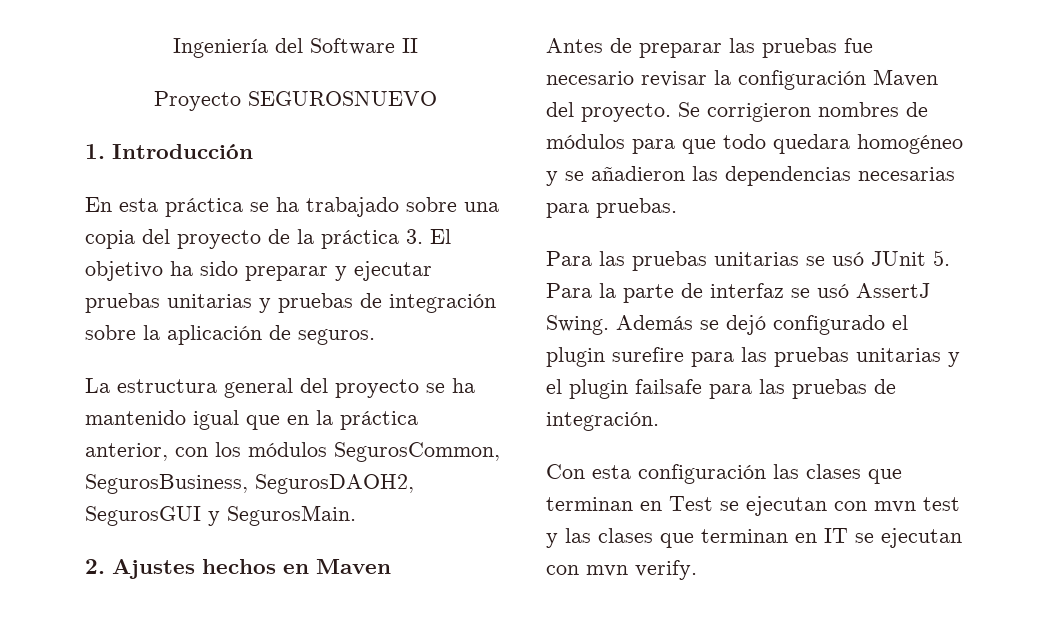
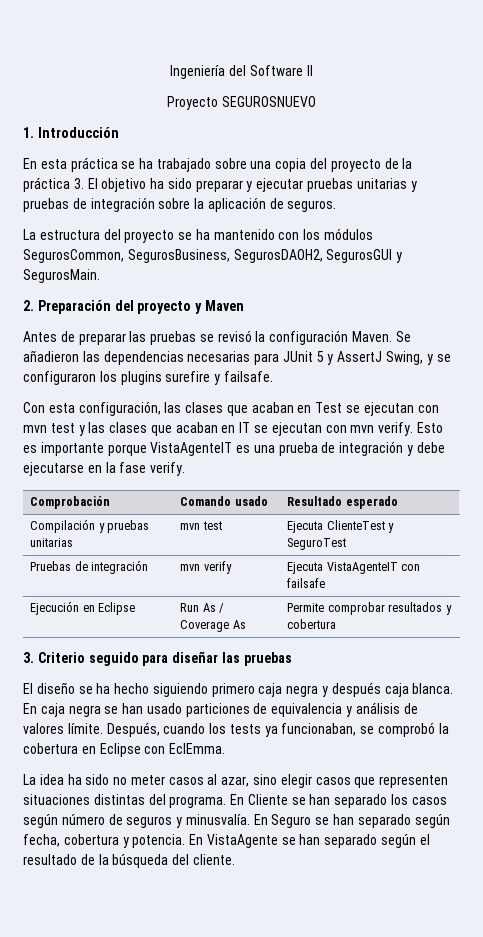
[224,378,293,398] general -> (100, 235) none
[193,410,418,430] [85,443,168,461] igual que en la práctica anterior, -> (275, 234) none
[112,559,309,579] Ajustes hechos en -> [37,300,203,314] Preparación del proyecto y
[844,38,873,53] [546,69,938,90] [546,102,928,122] [546,134,963,154] [546,171,584,186] fue necesario revisar la configuración Maven del proyecto. Se corrigieron nombres de módulos para que todo quedara homogéneo y se -> [199,330,411,345] se revisó la configuración Maven. Se
[596,198,677,218] [546,250,950,271] [546,283,930,303] [546,315,908,335] [546,347,960,367] [546,379,896,399] [546,412,659,431] pruebas. // Para las pruebas unitarias se usó JUnit 5. Para la parte de interfaz se usó AssertJ Swing. Además se dejó configurado el plugin surefire para las pruebas unitarias y el plugin failsafe para las pruebas de integración. -> [282,351,451,365] [23,371,273,385] JUnit 5 y AssertJ Swing, y se configuraron los plugins surefire y failsafe.
[638,464,902,484] [546,497,633,511] configuración las clases que terminan -> [78,401,294,416] configuración, las clases que acaban
[701,529,788,543] terminan -> [175,422,218,433] acaban
(697, 570) none -> [416,422,443,433] [23,441,445,456] [23,462,186,476] [30,496,111,509] [180,496,268,506] [287,496,398,509] [30,519,150,533] [30,538,74,547] [180,521,222,530] [287,520,395,533] [287,538,347,550] [30,560,149,574] [180,561,232,574] [287,562,421,574] [287,578,326,588] [30,601,136,615] [180,603,225,613] [180,620,246,632] [287,602,452,615] [287,619,337,629] [23,651,292,666] [23,682,454,697] [23,702,418,717] [23,722,449,737] [23,743,226,757] [23,774,449,788] [23,794,447,808] [23,814,450,828] [23,834,430,848] [23,854,235,868] Esto es importante porque VistaAgenteIT es una prueba de integración y debe ejecutarse en la fase verify. // Comprobación | Comando usado | Resultado esperado // Compilación y pruebas unitarias | mvn test | Ejecuta ClienteTest y SeguroTest // Pruebas de integración | mvn verify | Ejecuta VistaAgenteIT con failsafe // Ejecución en Eclipse | Run As / Coverage As | Permite comprobar resultados y cobertura // 3. Criterio seguido para diseñar las pruebas // El diseño se ha hecho siguiendo primero caja negra y después caja blanca. En caja negra se han usado particiones de equivalencia y análisis de valores límite. Después, cuando los tests ya funcionaban, se comprobó la cobertura en Eclipse con EclEmma. // La idea ha sido no meter casos al azar, sino elegir casos que representen situaciones distintas del programa. En Cliente se han separado los casos según número de seguros y minusvalía. En Seguro se han separado según fecha, cobertura y potencia. En VistaAgente se han separado según el resultado de la búsqueda del cliente.

